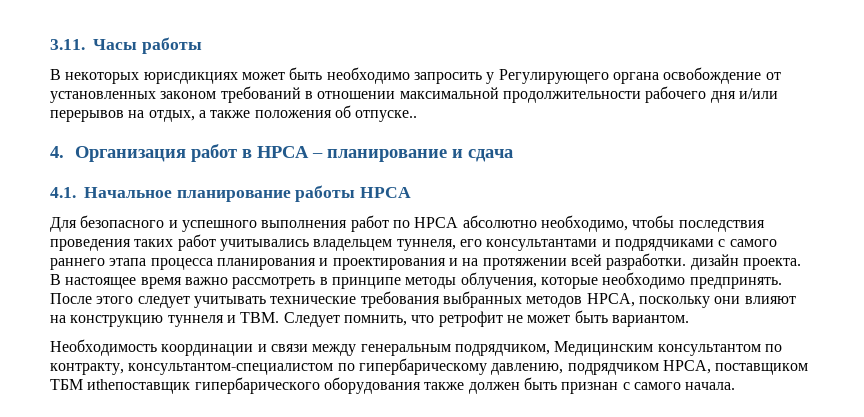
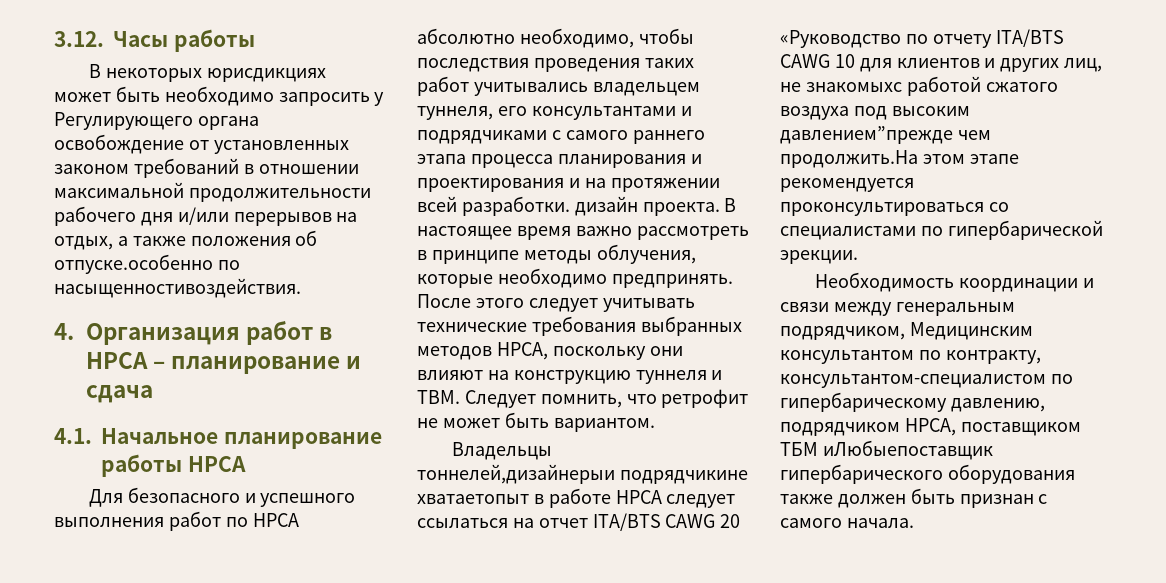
[50,39,85,50] 3.11. -> [54,31,104,47] 3.12.
[355,110,418,122] отпуске.. -> [54,254,240,274] [54,278,301,298] отпуске.особенно по насыщенностивоздействия.
(689, 321) none -> [451,442,552,460] [417,464,748,484] [417,488,736,508] [417,513,741,531] [780,29,1064,48] [780,54,1103,72] [780,76,1058,96] [780,106,970,120] [780,126,991,144] [780,150,1019,168] [780,178,914,192] [780,202,1009,216] [780,220,1103,240] [780,250,858,264] // Владельцы тоннелей,дизайнерыи подрядчикине хватаетопыт в работе HPCA следует ссылаться на отчет ITA/BTS CAWG 20 «Руководство по отчету ITA/BTS CAWG 10 для клиентов и других лиц, не знакомыхс работой сжатого воздуха под высоким давлением”прежде чем продолжить.На этом этапе рекомендуется проконсультироваться со специалистами по гипербарической эрекции.
[87,379,191,394] иtheпоставщик -> [822,440,993,460] иЛюбыепоставщик

